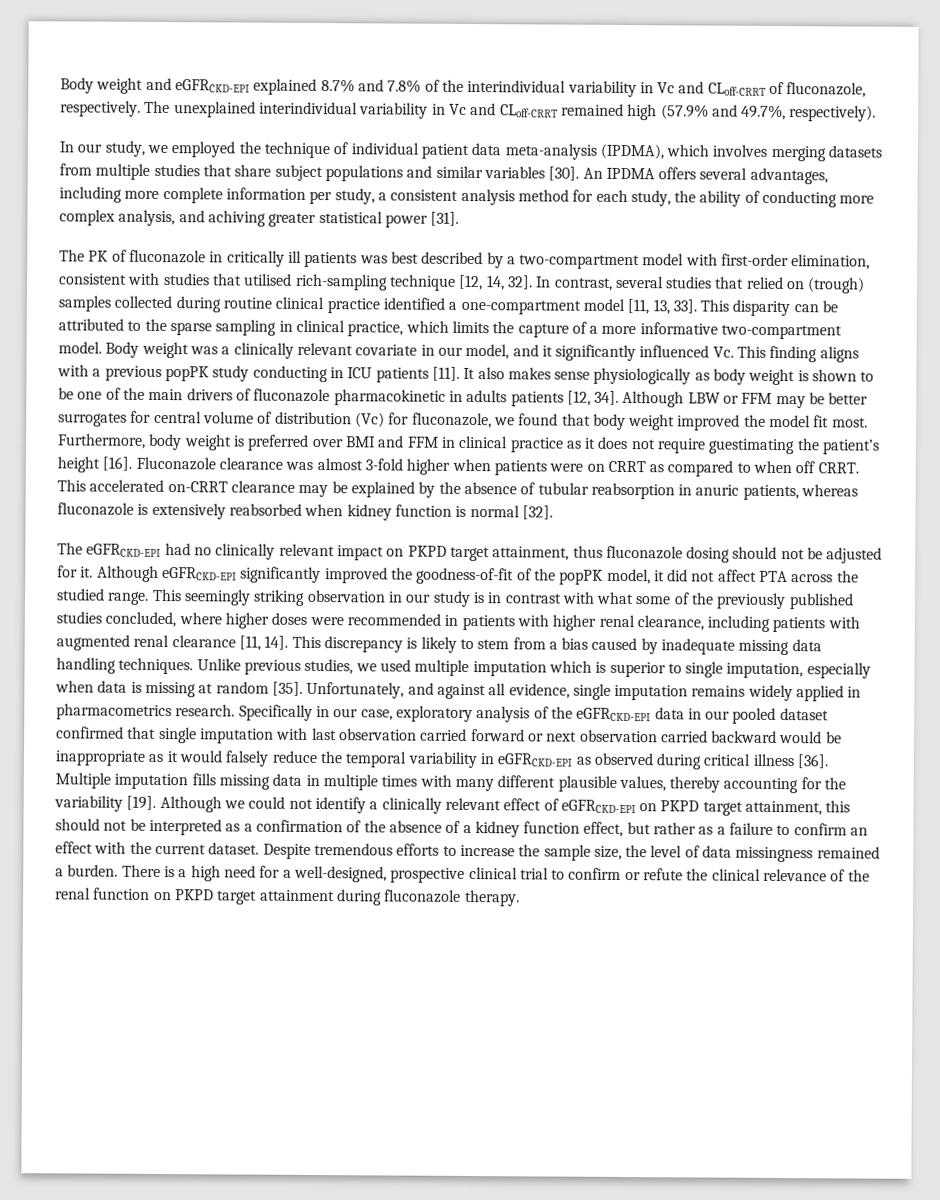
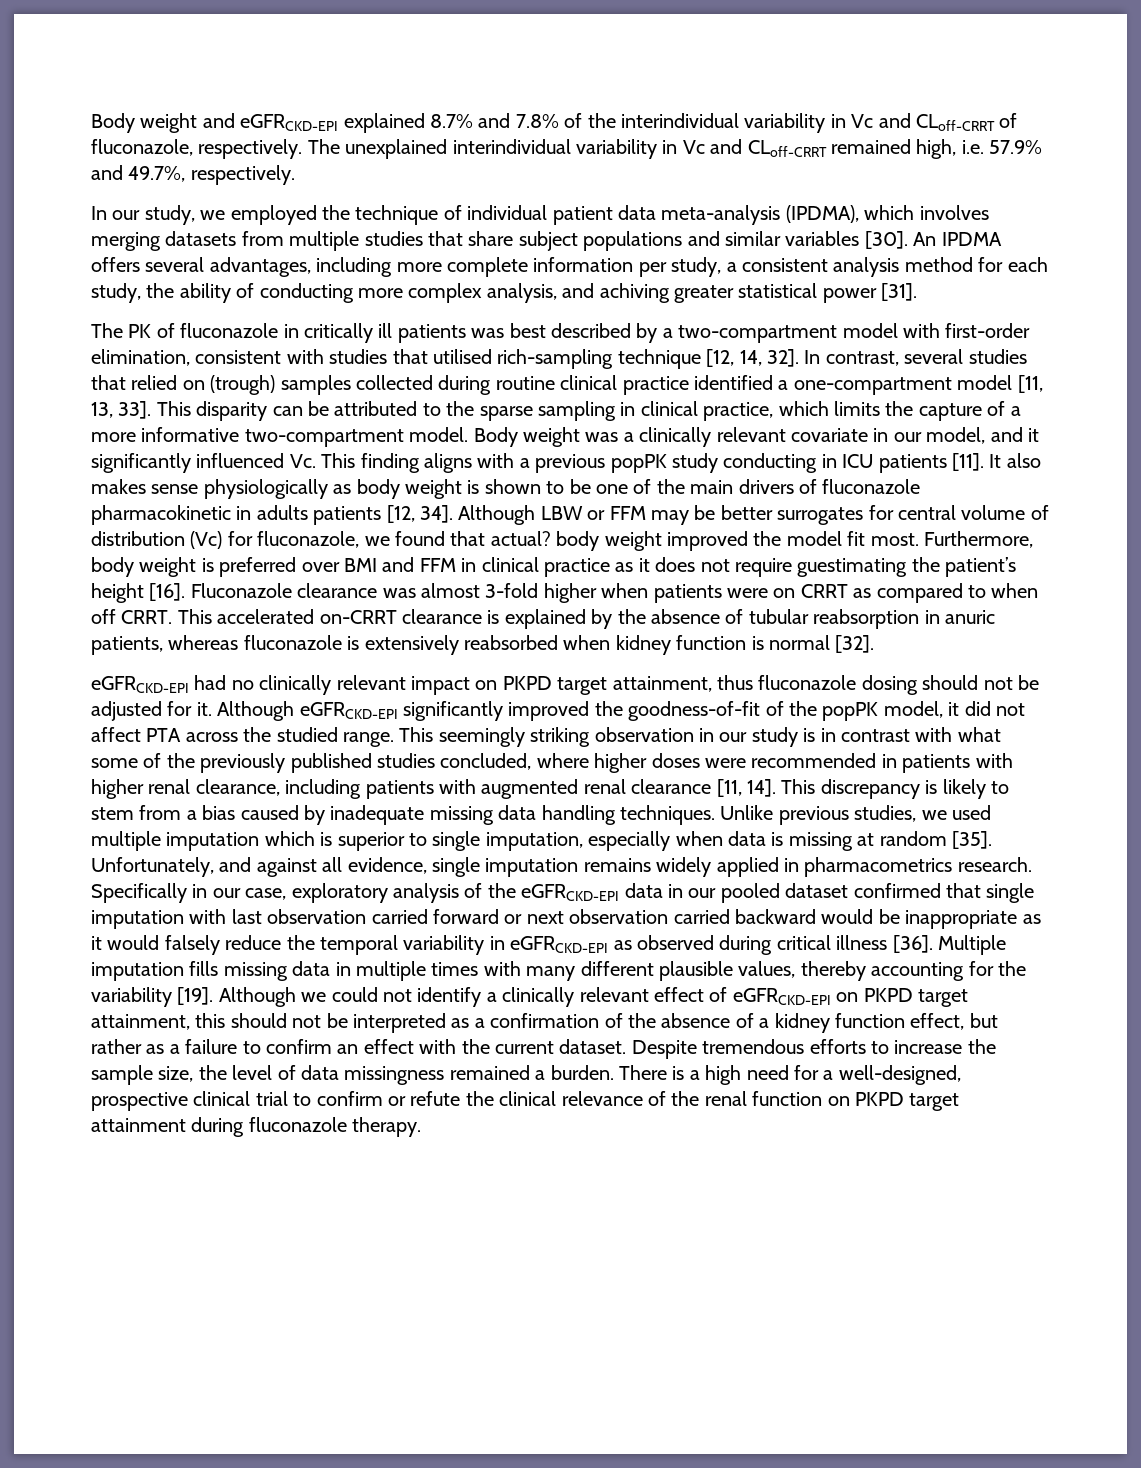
[627,104,709,121] high (57.9% -> [916,139,1043,159] high, i.e. 57.9%
[789,105,877,122] respectively). -> [190,165,295,185] respectively.
(591, 419) none -> [490,531,551,546] actual?
[298,481,348,498] may be -> [487,610,500,624] is
[57,542,83,555] The -> (875, 644) none

